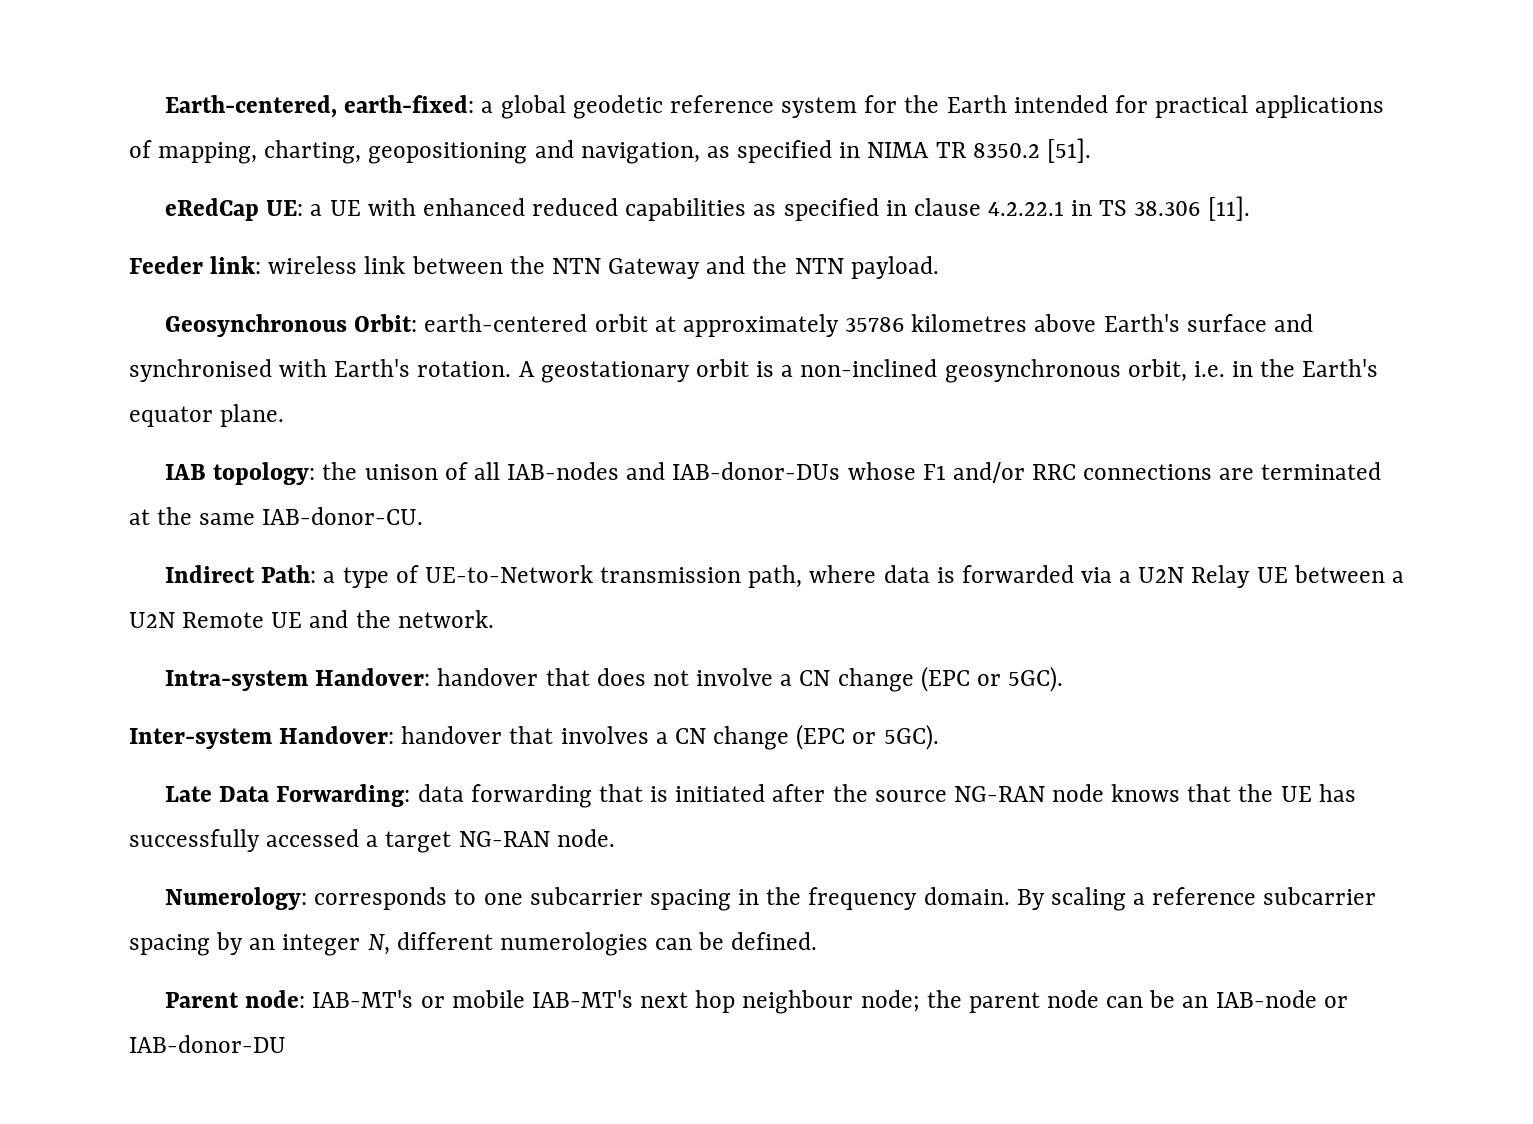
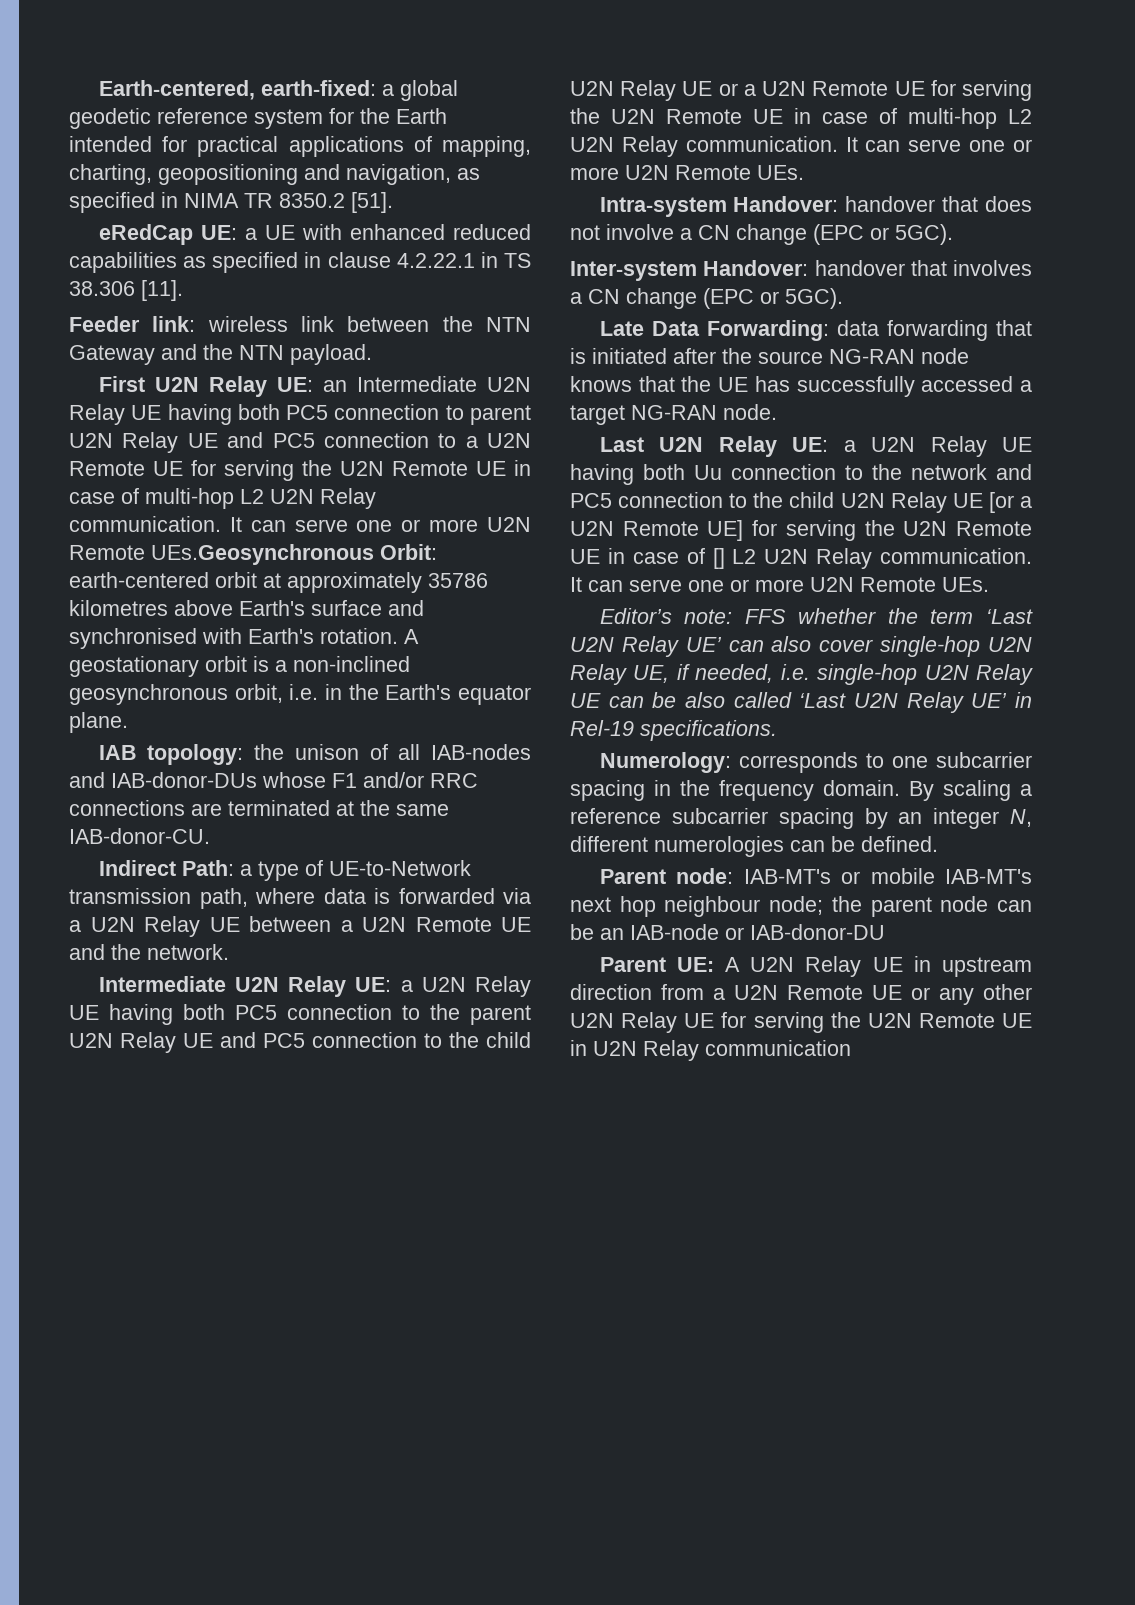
[165,314,348,337] Geosynchronous -> [98,376,531,397] [69,404,531,425] [69,432,531,453] [69,460,531,481] [69,488,376,509] [69,516,531,532] [69,544,374,565] First U2N Relay UE: an Intermediate U2N Relay UE having both PC5 connection to parent U2N Relay UE and PC5 connection to a U2N Remote UE for serving the U2N Remote UE in case of multi-hop L2 U2N Relay communication. It can serve one or more U2N Remote UEs.Geosynchronous
(494, 619) none -> [98,976,531,997] [69,1004,531,1025] [69,1032,531,1053] [570,80,1032,101] [570,108,1032,129] [570,136,1032,157] [570,165,804,180] // Intermediate U2N Relay UE: a U2N Relay UE having both PC5 connection to the parent U2N Relay UE and PC5 connection to the child U2N Relay UE or a U2N Remote UE for serving the U2N Remote UE in case of multi-hop L2 U2N Relay communication. It can serve one or more U2N Remote UEs.
(615, 838) none -> [599,436,1032,457] [570,464,1032,485] [570,492,1032,513] [570,520,1032,541] [570,548,1032,569] [570,577,989,592] [599,608,1033,624] [570,636,1032,657] [570,664,1033,685] [570,692,1032,713] [570,720,777,741] // Last U2N Relay UE: a U2N Relay UE having both Uu connection to the network and PC5 connection to the child U2N Relay UE [or a U2N Remote UE] for serving the U2N Remote UE in case of [] L2 U2N Relay communication. It can serve one or more U2N Remote UEs. // Editor’s note: FFS whether the term ‘Last U2N Relay UE’ can also cover single-hop U2N Relay UE, if needed, i.e. single-hop U2N Relay UE can be also called ‘Last U2N Relay UE’ in Rel-19 specifications.
(286, 1044) none -> [599,956,1032,977] [570,984,1032,1005] [570,1012,1032,1033] [570,1040,851,1061] // Parent UE: A U2N Relay UE in upstream direction from a U2N Remote UE or any other U2N Relay UE for serving the U2N Remote UE in U2N Relay communication

